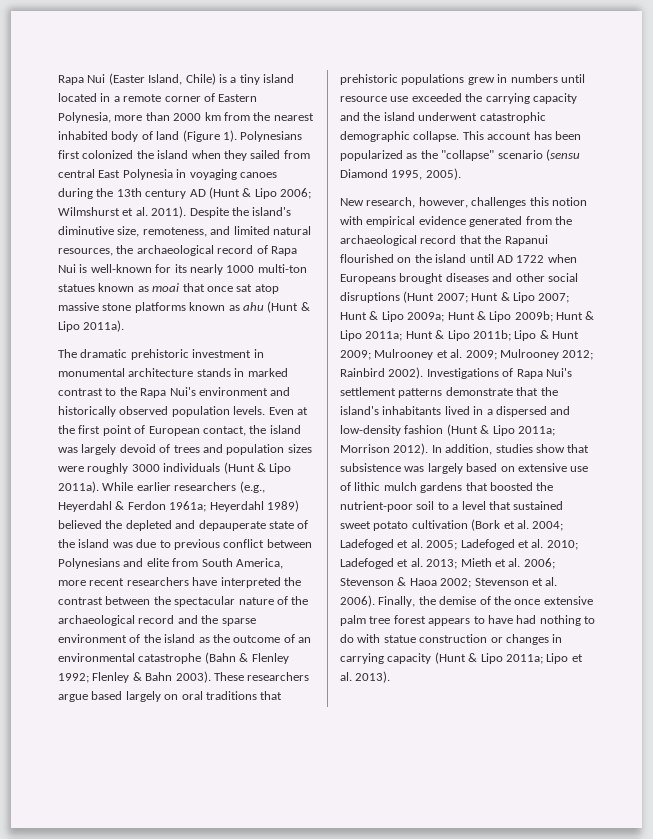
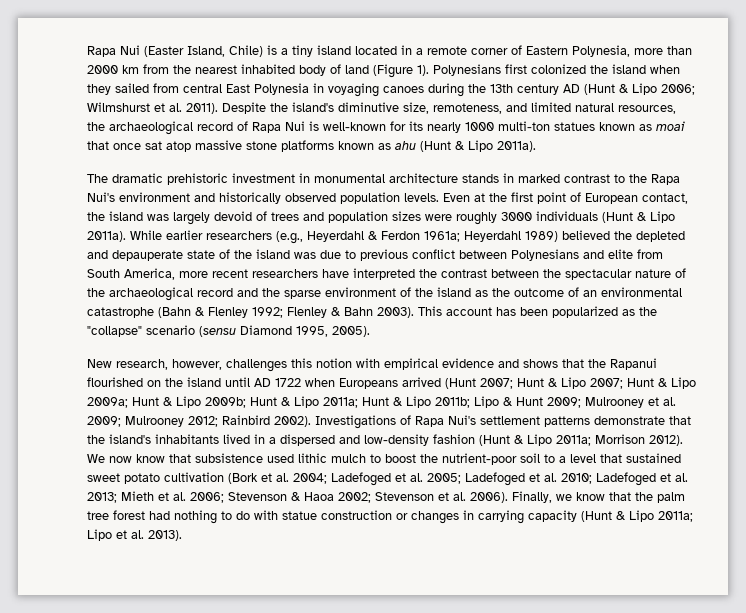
[213,672,310,681] [58,691,283,702] [340,74,585,85] [340,93,577,104] [340,112,546,123] [340,131,460,142] These researchers argue based largely on oral traditions that prehistoric populations grew in numbers until resource use exceeded the carrying capacity and the island underwent catastrophic demographic collapse. -> (414, 312) none
[469,216,572,227] [340,235,457,246] generated from the archaeological record -> [498,359,558,368] and shows
[399,273,578,284] [340,292,400,303] brought diseases and other social disruptions -> [402,377,441,387] arrived
[431,444,590,455] [340,463,589,474] [340,482,533,493] In addition, studies show that subsistence was largely based on extensive use of lithic mulch gardens that boosted -> [87,453,416,463] We now know that subsistence used lithic mulch to boost
[418,596,593,605] [340,615,513,626] the demise of the once extensive palm tree forest appears to have -> [556,492,685,503] [87,510,145,520] we know that the palm tree forest

